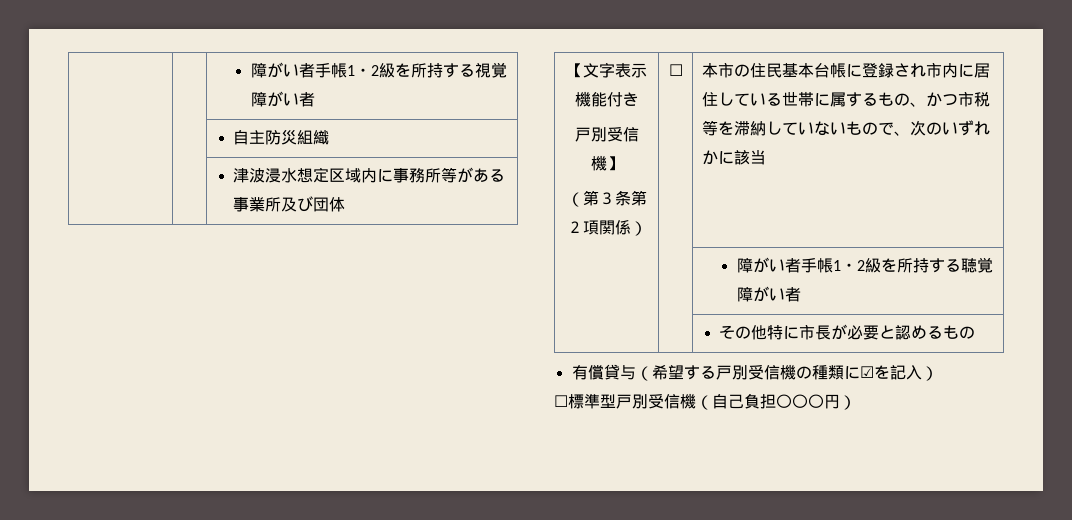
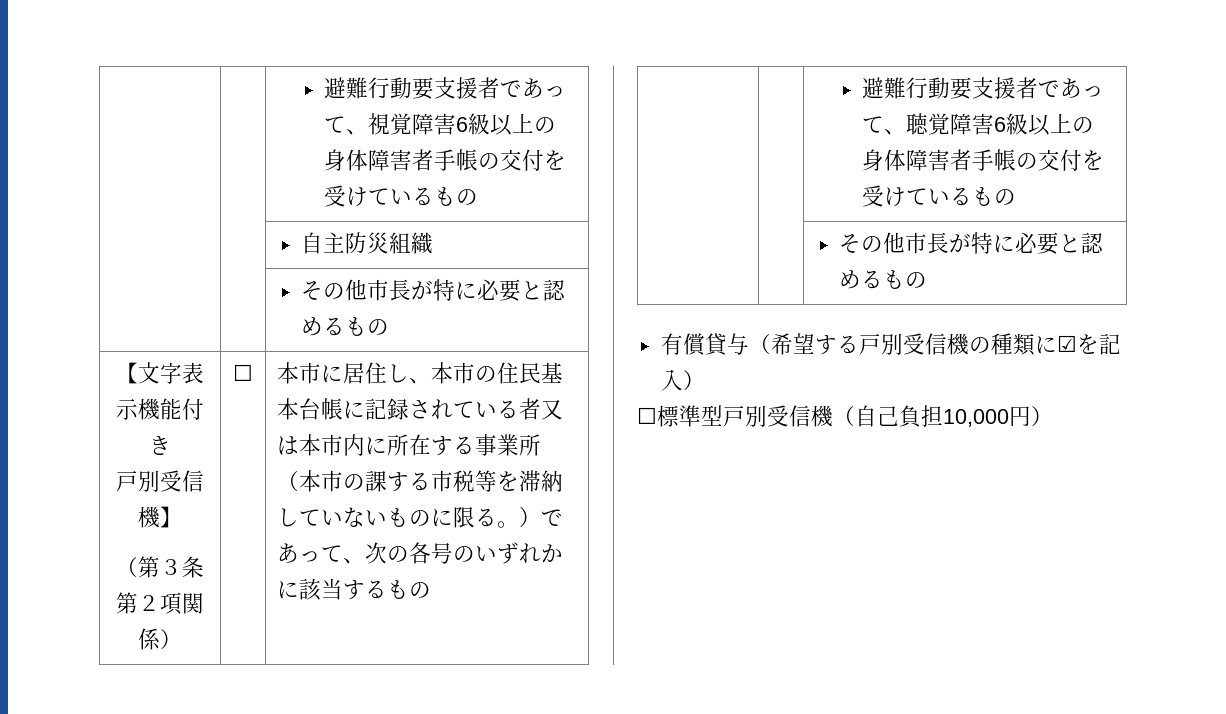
[250,62,507,78] [250,91,315,107] [233,130,330,145] [233,167,506,183] [233,196,346,212] | | 障がい者手帳1・2級を所持する視覚障がい者 // | | 自主防災組織 // | | 津波浸水想定区域内に事務所等がある事業所及び団体 -> [324,77,567,100] [324,113,557,136] [324,149,567,171] [324,185,479,207] [301,232,434,254] [301,279,567,302] [301,317,390,336] | | 避難行動要支援者であって、視覚障害6級以上の身体障害者手帳の交付を受けているもの // | | 自主防災組織 // | | その他市長が特に必要と認めるもの
(734, 70) none -> [321,362,476,384] に居住し、本市
[861,62,990,78] [701,91,958,107] 登録され市内に居住している世帯に属するもの、かつ -> [365,398,564,420] [277,434,542,456] [277,470,432,492] 記録されている者又は本市内に所在する事業所（本市の課する
[877,120,990,136] [701,150,766,165] [736,257,993,273] [736,286,801,302] [719,324,848,340] で、次のいずれかに該当 // | | 障がい者手帳1・2級を所持する聴覚障がい者 // | | その他特に市長が -> [431,506,564,528] [277,542,564,564] [277,578,432,601] [862,77,1105,100] [862,113,1095,136] [862,149,1105,171] [862,185,1017,207] [839,232,1016,254] に限る。）であって、次の各号のいずれかに該当するもの // | | 避難行動要支援者であって、聴覚障害6級以上の身体障害者手帳の交付を受けているもの // | | その他市長が特に
[776,394,824,408] 〇〇〇 -> [943,409,1009,427] 10,000

